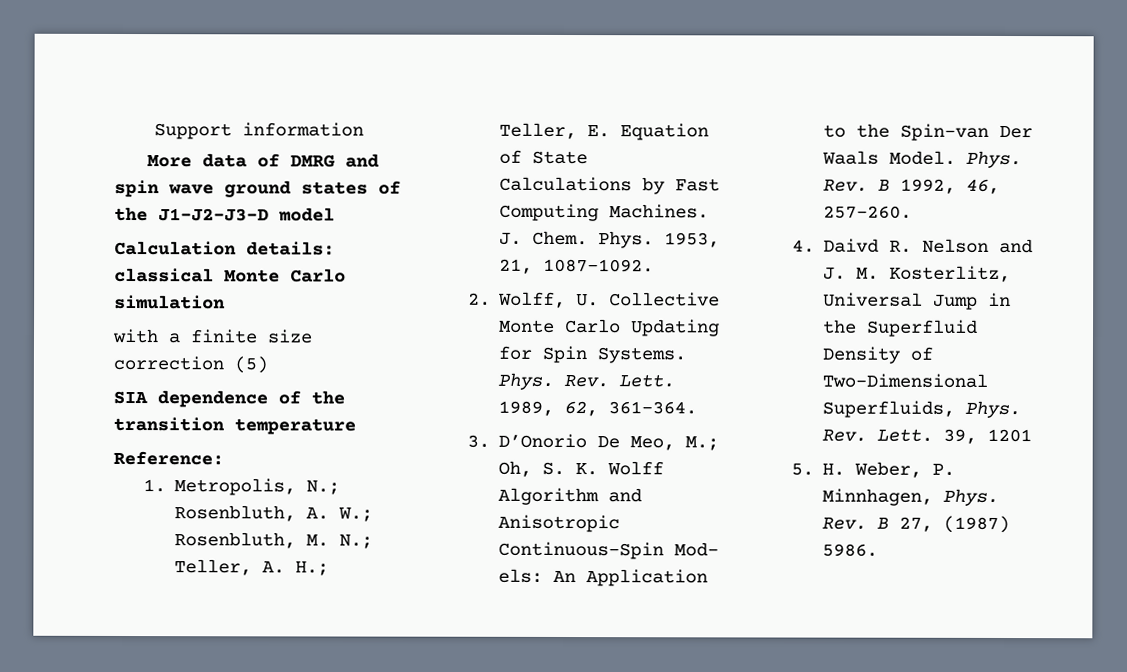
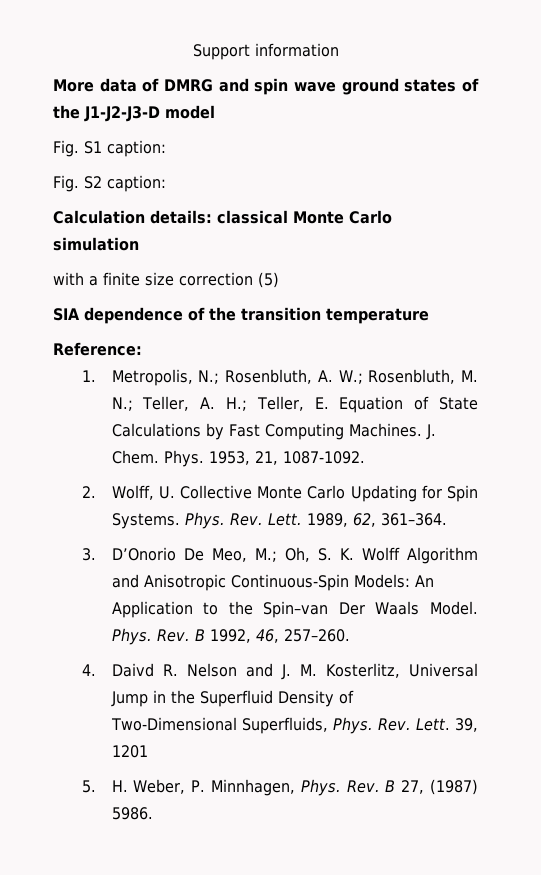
(335, 214) none -> [53,140,166,157] [53,175,166,192] // Fig. S1 caption: // Fig. S2 caption:
[674,542,720,557] [498,568,544,583] Mod- els: -> [353,574,410,588] Models:

